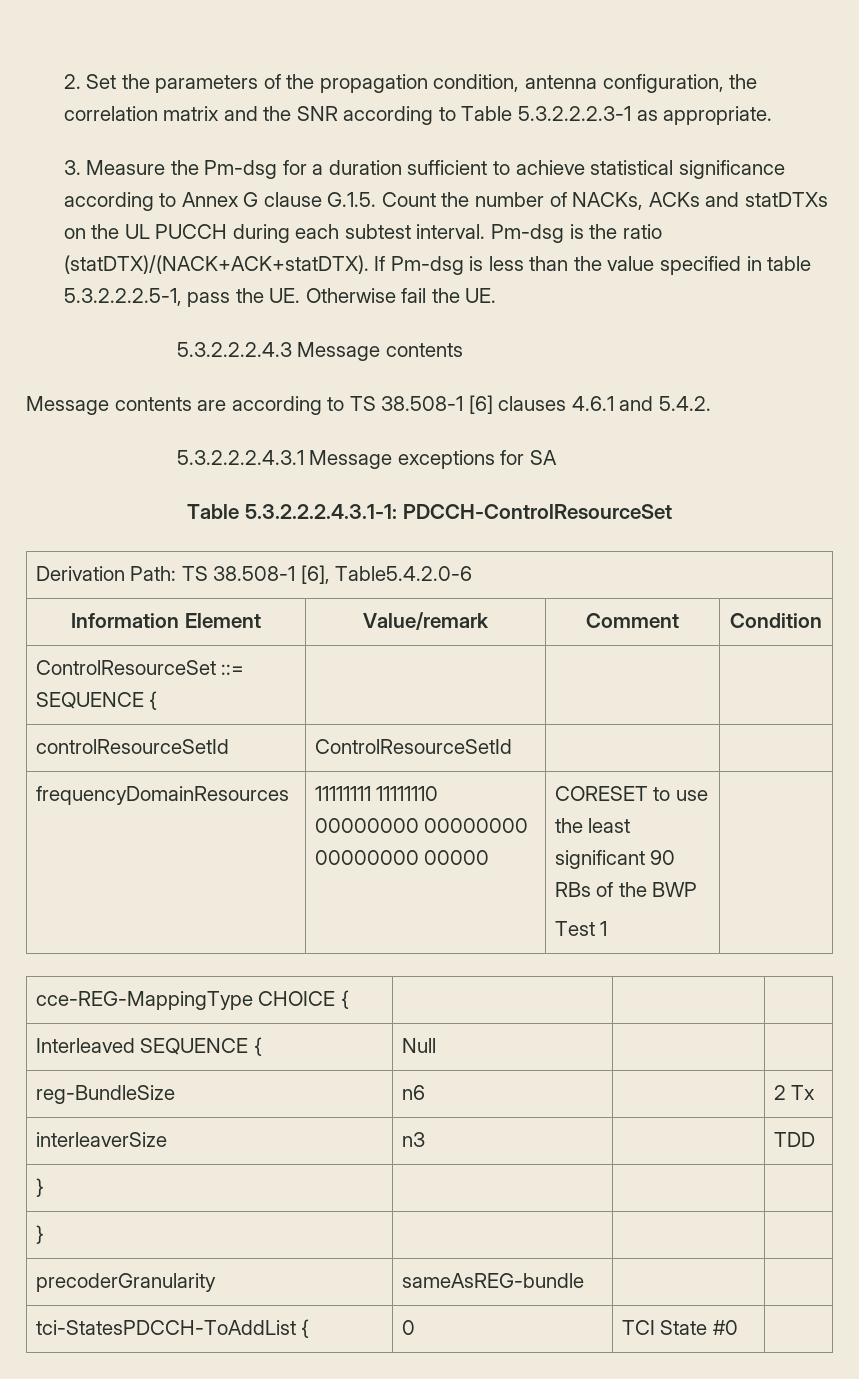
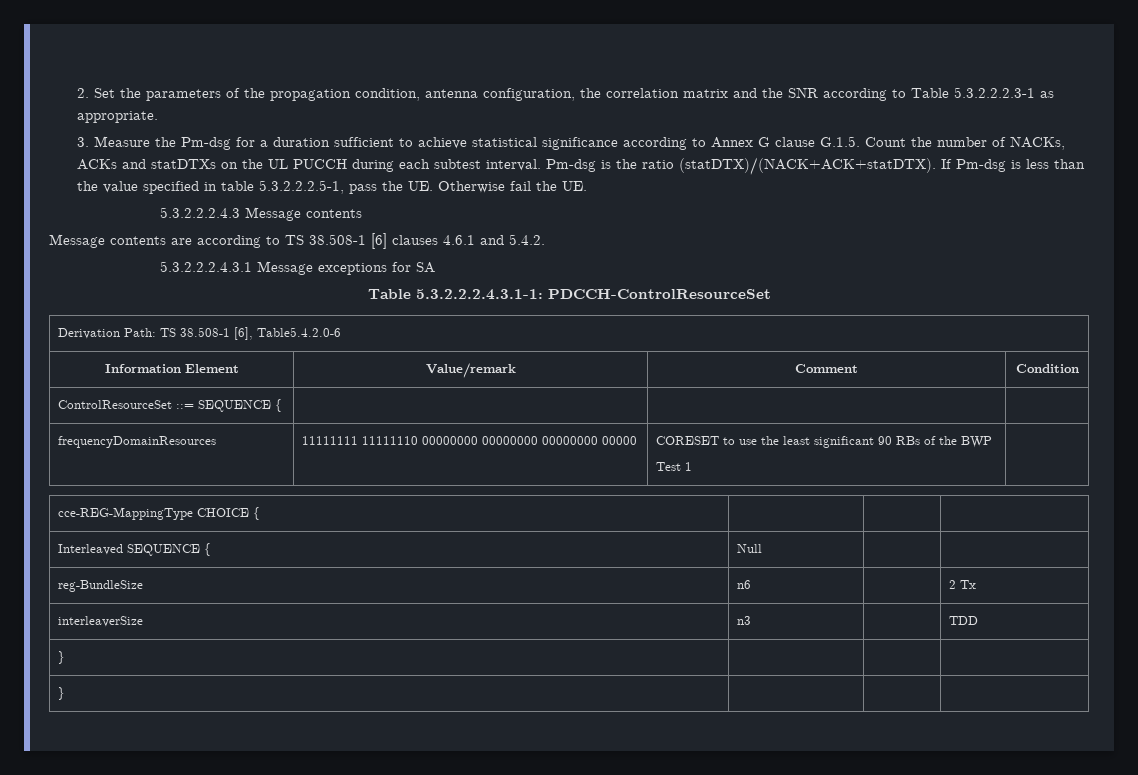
[35,739,229,754] [314,739,512,754] // controlResourceSetId | ControlResourceSetId | | -> (283, 405) none
[35,1273,216,1292] [401,1273,584,1288] [35,1319,310,1338] [401,1320,415,1335] [621,1320,738,1335] // precoderGranularity | sameAsREG-bundle | | // tci-StatesPDCCH-ToAddList { | 0 | TCI State #0 | -> (66, 693) none

